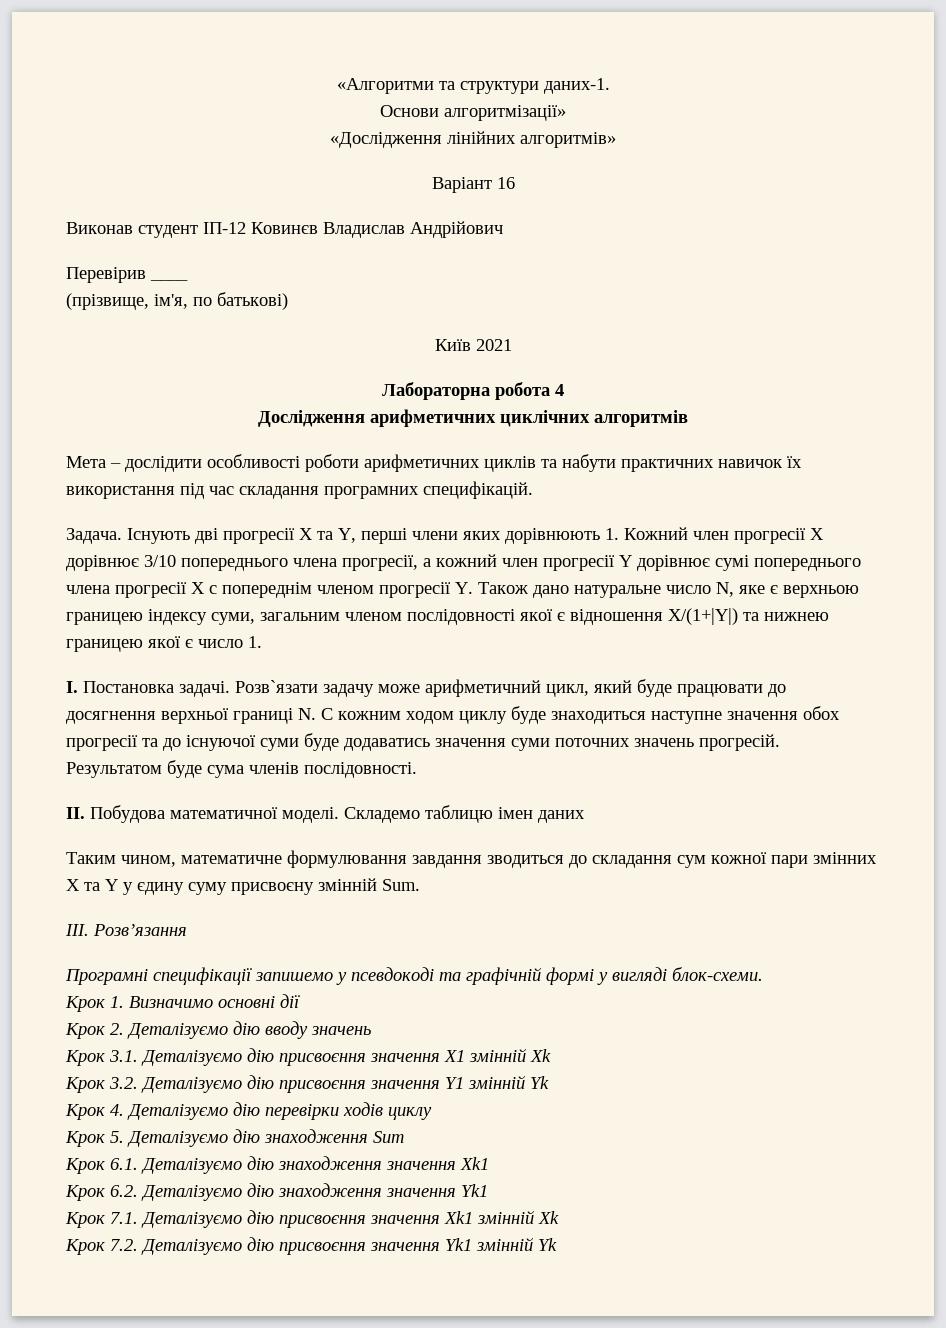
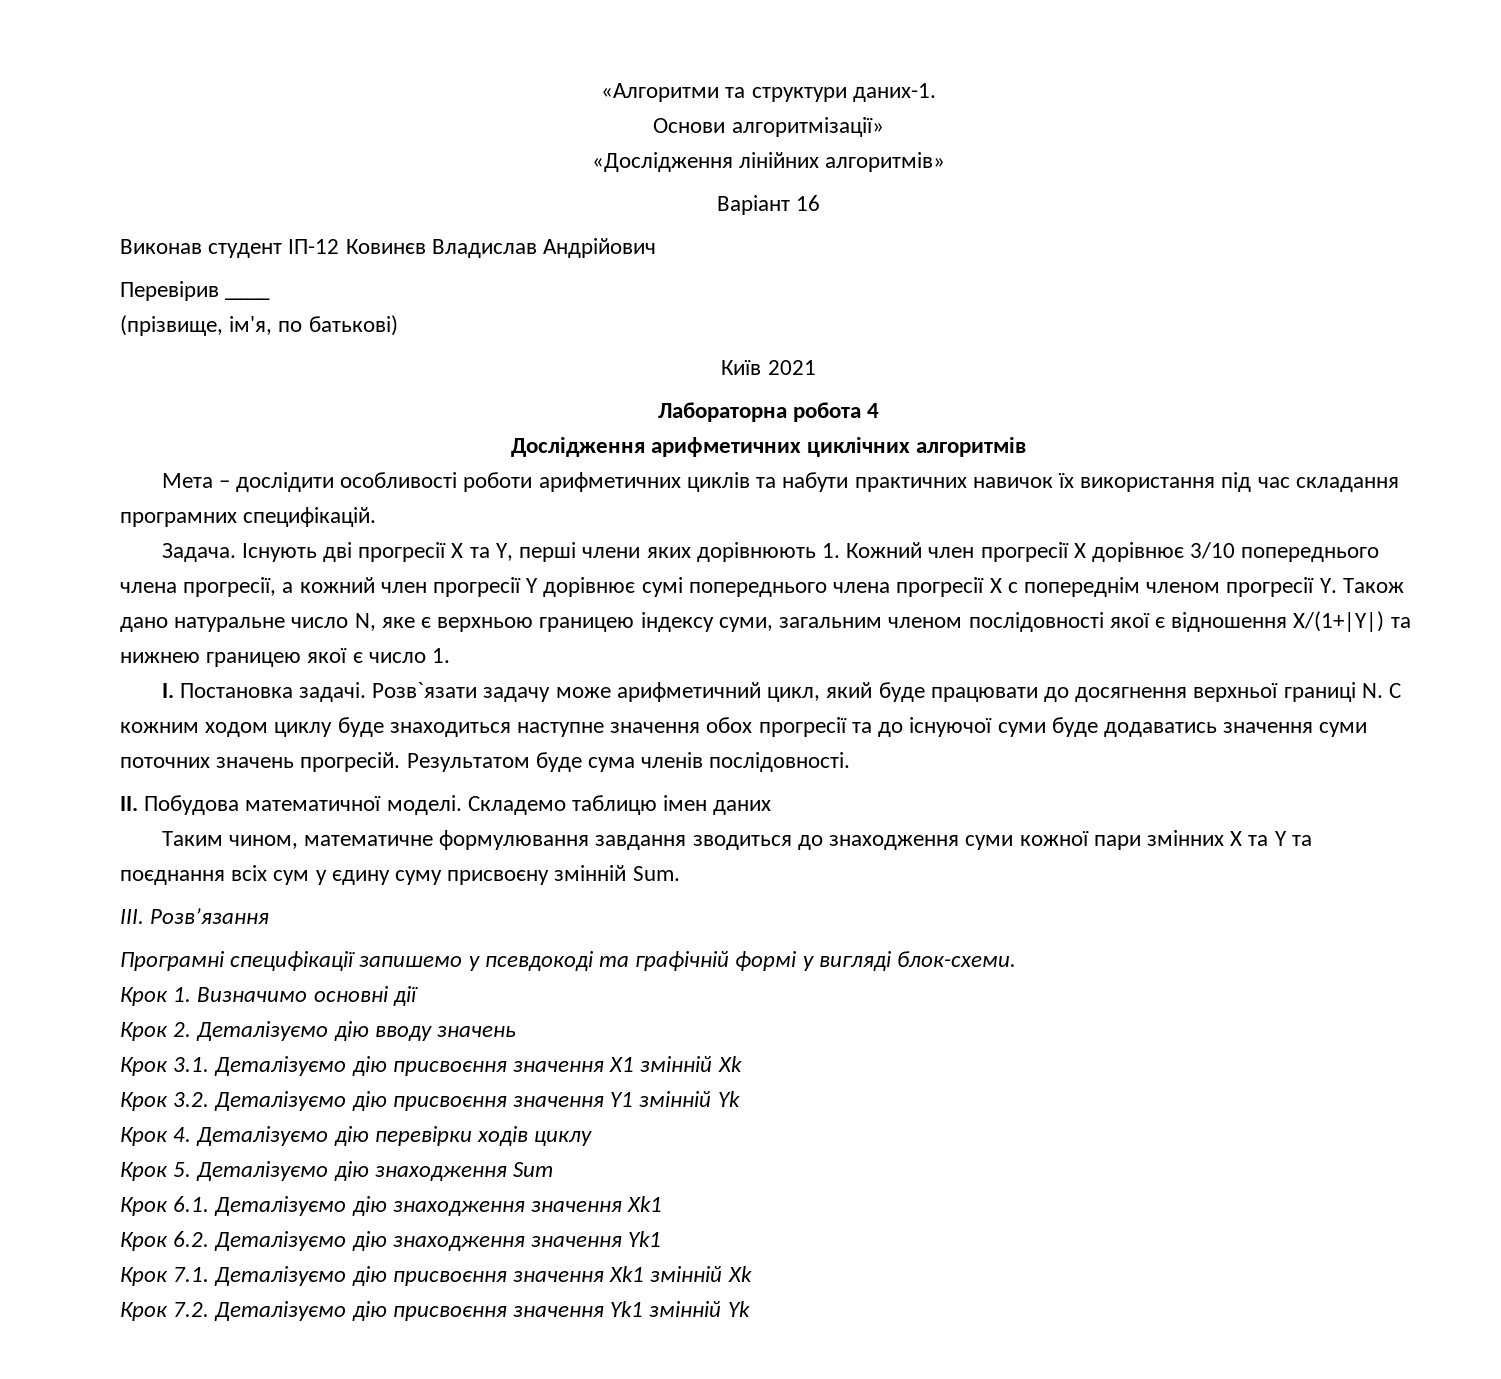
[592,855,706,868] складання сум -> [829,835,1014,850] знаходження суми
(118, 885) none -> [1291,835,1312,846] [120,865,310,885] та поєднання всіх сум

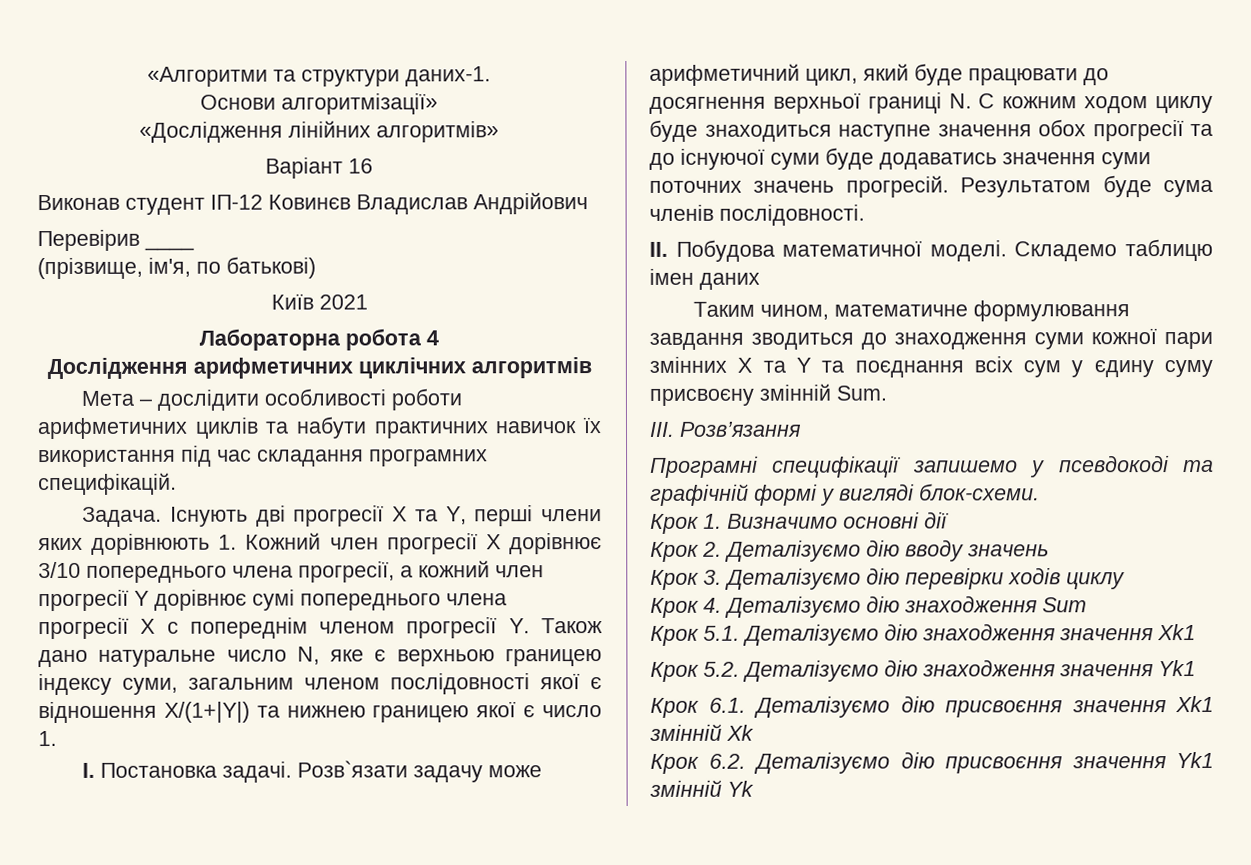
[173,1056,742,1076] [120,1091,740,1111] [120,1127,192,1146] 3.1. Деталізуємо дію присвоєння значення X1 змінній Xk // Крок 3.2. Деталізуємо дію присвоєння значення Y1 змінній Yk // Крок 4. -> [703,569,722,585] 3.
[173,1162,192,1177] 5. -> [703,597,722,613] 4.
[173,1196,210,1212] 6.1. -> [703,625,740,641] 5.1.
[173,1231,210,1247] 6.2. -> [703,661,740,677] 5.2.
[173,1267,210,1282] 7.1. -> [708,697,746,713] 6.1.
[173,1302,210,1317] 7.2. -> [708,753,746,769] 6.2.

